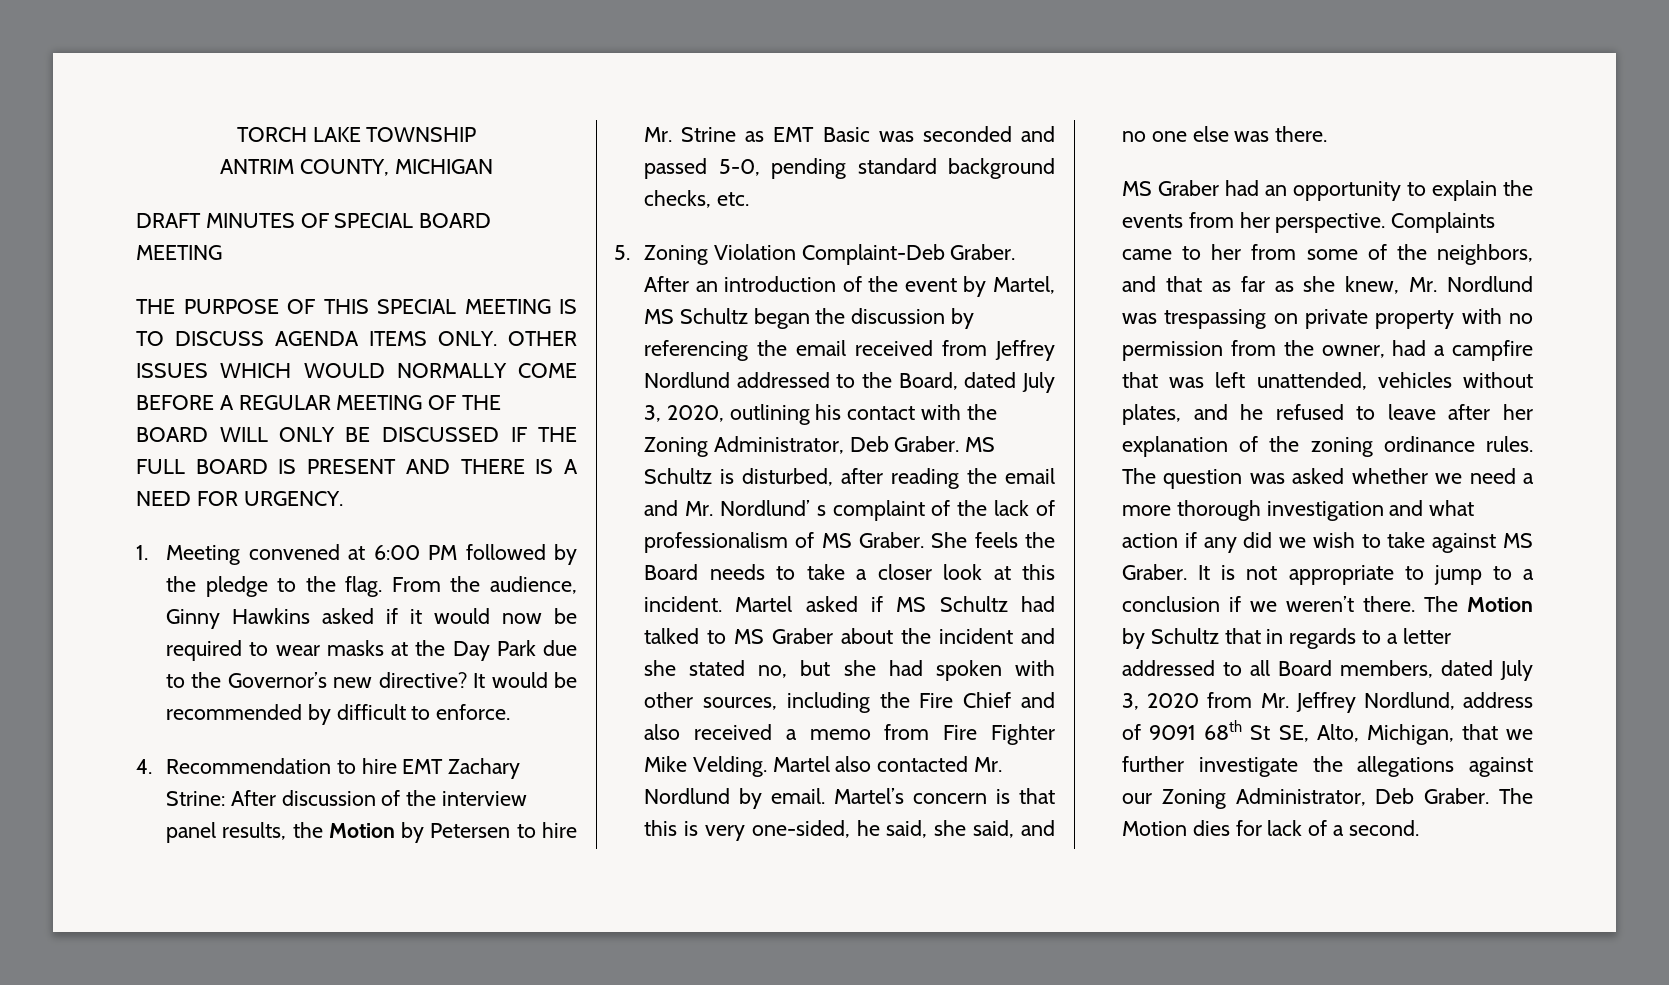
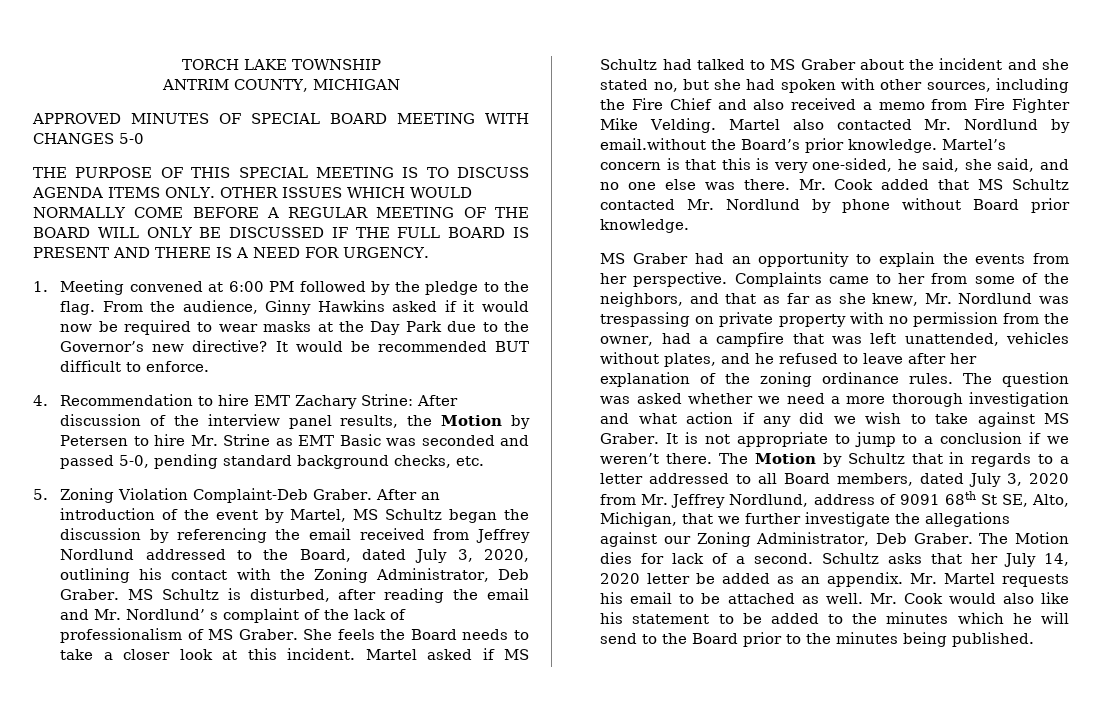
[136,213,201,228] DRAFT -> [32,113,121,124] APPROVED
(222, 252) none -> [485,113,529,124] [33,133,144,144] WITH CHANGES 5-0
[307,704,331,725] by -> [494,341,529,352] BUT
[771,788,826,804] email. -> [600,138,938,153] email.without the Board’s prior knowledge.
(1328, 134) none -> [798,179,1069,190] [600,198,1070,213] [600,219,690,233] Mr. Cook added that MS Schultz contacted Mr. Nordlund by phone without Board prior knowledge.
(1419, 828) none -> [822,553,1069,567] [600,572,1069,587] [600,592,1069,604] [600,612,1069,624] [600,632,1035,647] Schultz asks that her July 14, 2020 letter be added as an appendix. Mr. Martel requests his email to be attached as well. Mr. Cook would also like his statement to be added to the minutes which he will send to the Board prior to the minutes being published.

